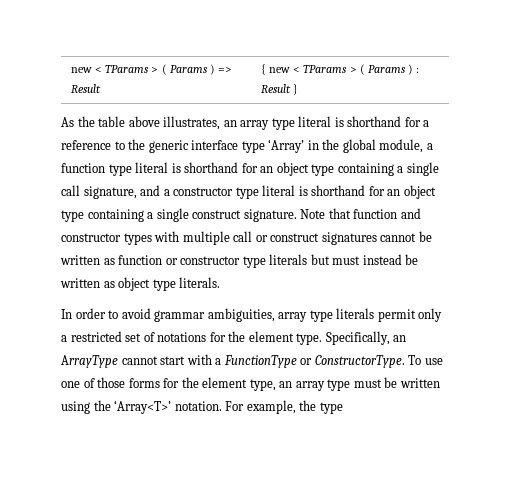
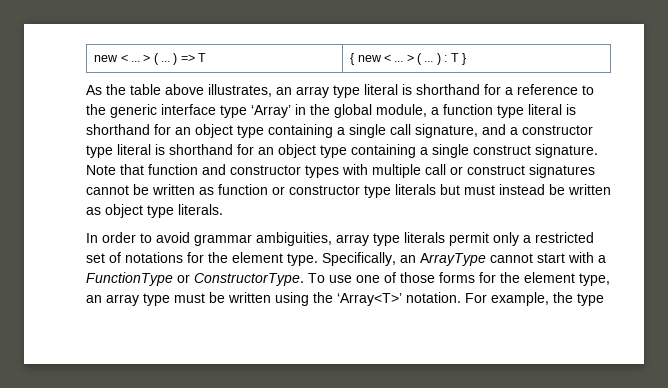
[71,64,208,75] new < TParams > ( Params -> [94,53,171,65] new < ... > ( ...
[71,84,102,93] Result -> [198,53,207,62] T
[303,64,406,75] TParams > ( Params -> [394,53,434,65] ... > ( ...
[261,84,292,93] Result -> [450,53,459,62] T

